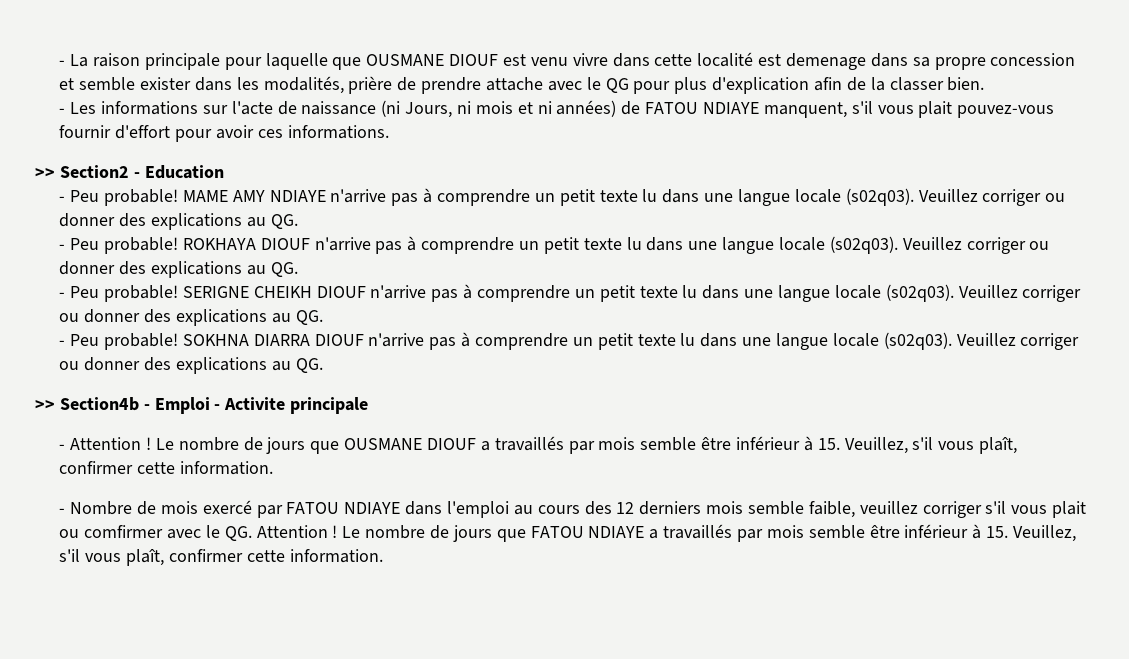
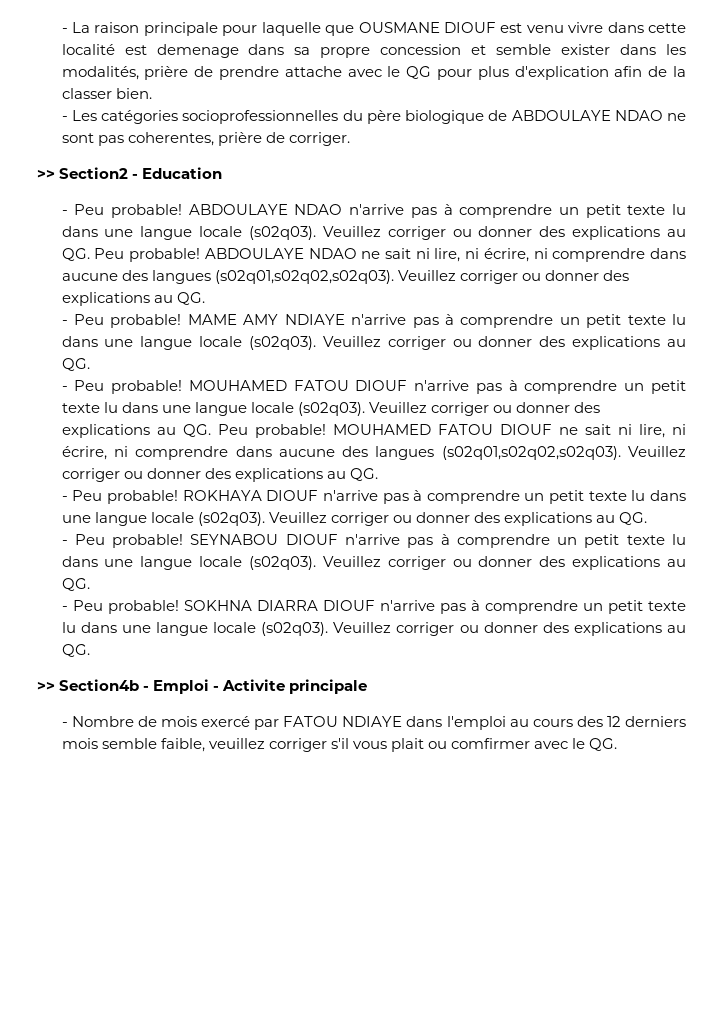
[100,100,1055,118] [59,125,389,142] [35,165,224,179] informations sur l'acte de naissance (ni Jours, ni mois et ni années) de FATOU NDIAYE manquent, s'il vous plait pouvez-vous fournir d'effort pour avoir ces informations. // >> Section2 - Education -> [101,110,687,124] [61,132,350,146] [37,167,223,179] [61,204,686,218] [61,226,686,240] [61,248,686,262] [61,270,630,284] [61,292,205,306] catégories socioprofessionnelles du père biologique de ABDOULAYE NDAO ne sont pas coherentes, prière de corriger. // >> Section2 - Education // - Peu probable! ABDOULAYE NDAO n'arrive pas à comprendre un petit texte lu dans une langue locale (s02q03). Veuillez corriger ou donner des explications au QG. Peu probable! ABDOULAYE NDAO ne sait ni lire, ni écrire, ni comprendre dans aucune des langues (s02q01,s02q02,s02q03). Veuillez corriger ou donner des explications au QG.
(298, 221) none -> [61,380,687,394] [61,402,601,416] [61,424,687,438] [61,446,687,460] [61,468,378,482] // - Peu probable! MOUHAMED FATOU DIOUF n'arrive pas à comprendre un petit texte lu dans une langue locale (s02q03). Veuillez corriger ou donner des explications au QG. Peu probable! MOUHAMED FATOU DIOUF ne sait ni lire, ni écrire, ni comprendre dans aucune des langues (s02q01,s02q02,s02q03). Veuillez corriger ou donner des explications au QG.
[182,286,312,298] SERIGNE CHEIKH -> [190,534,279,545] SEYNABOU
[59,436,1018,454] [59,461,273,475] // - Attention ! Le nombre de jours que OUSMANE DIOUF a travaillés par mois semble être inférieur à 15. Veuillez, s'il vous plaît, confirmer cette information. -> (368, 686) none
[256,524,1076,542] [59,549,383,566] Attention ! Le nombre de jours que FATOU NDIAYE a travaillés par mois semble être inférieur à 15. Veuillez, s'il vous plaît, confirmer cette information. -> (618, 744) none

